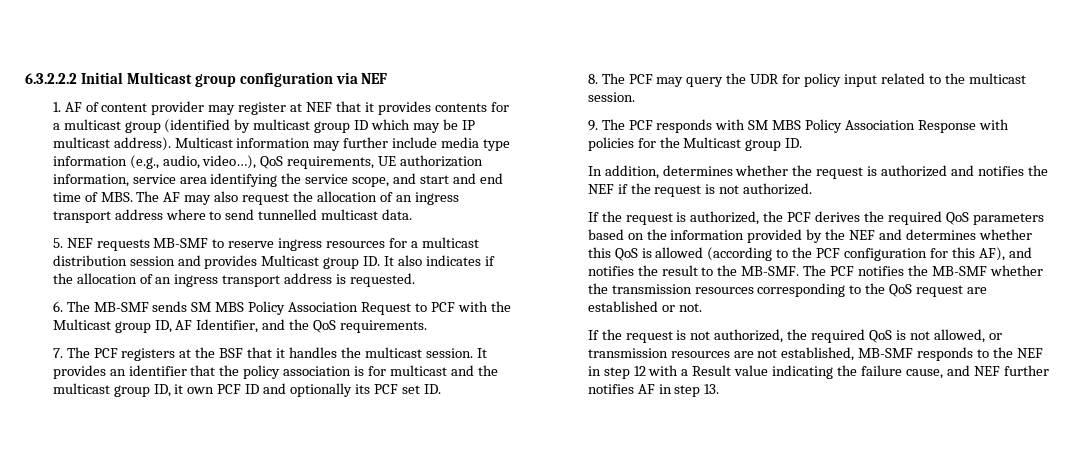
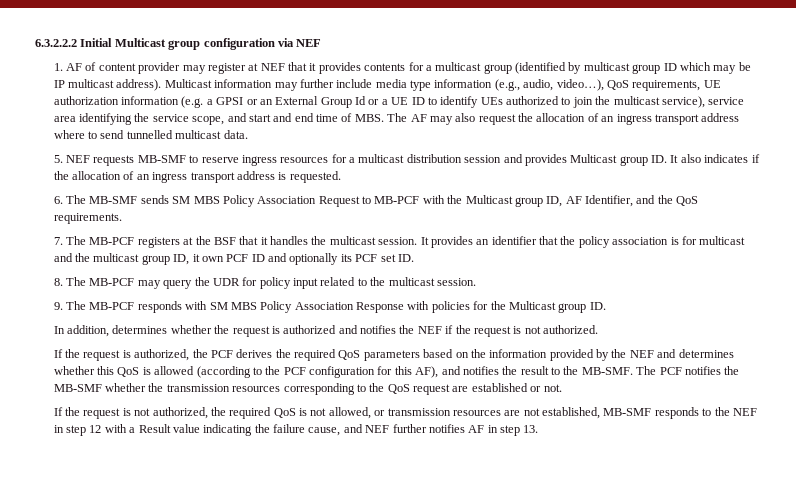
[52,174,129,187] information, -> [121,96,705,108] information (e.g. a GPSI or an External Group Id or a UE ID to identify UEs authorized to join the multicast service),
[430,302,455,312] PCF -> [374,196,420,204] MB-PCF
[93,348,118,358] PCF -> [89,237,135,245] MB-PCF
[628,74,653,84] PCF -> [89,278,135,286] MB-PCF
[628,120,653,130] PCF -> [89,302,135,310] MB-PCF

